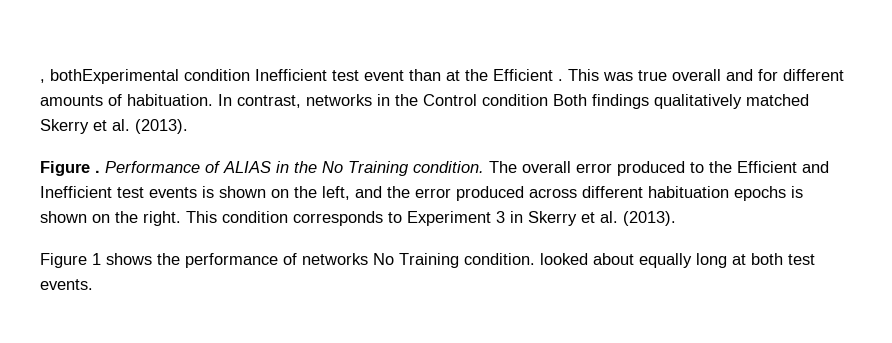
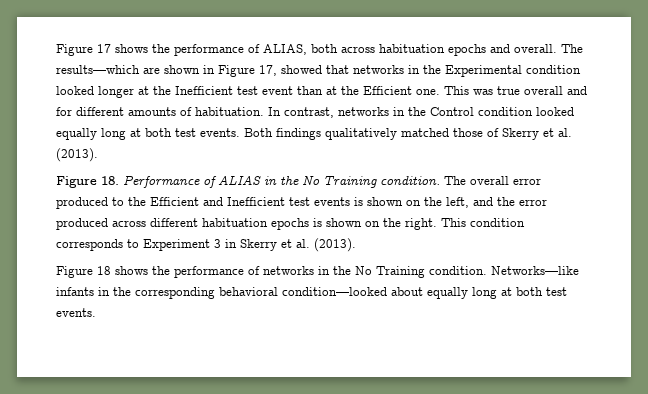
[40,69,250,84] , bothExperimental condition -> [56,44,583,56] [56,65,581,77] [56,86,171,98] Figure 17 shows the performance of ALIAS, both across habituation epochs and overall. The results—which are shown in Figure 17, showed that networks in the Experimental condition looked longer at the
[558,79,563,81] . -> [416,89,440,95] one.
(548, 100) none -> [536,107,574,116] [56,128,240,140] looked equally long at both test events.
[40,119,188,134] [40,161,100,176] Skerry et al. (2013). // Figure . -> [453,128,572,140] [56,148,98,162] [56,176,119,188] those of Skerry et al. (2013). // Figure 18.
[92,253,101,265] 1 -> [97,266,111,275] 18
[373,253,588,268] No Training condition. looked -> [318,266,579,278] [56,287,387,299] in the No Training condition. Networks—like infants in the corresponding behavioral condition—looked

